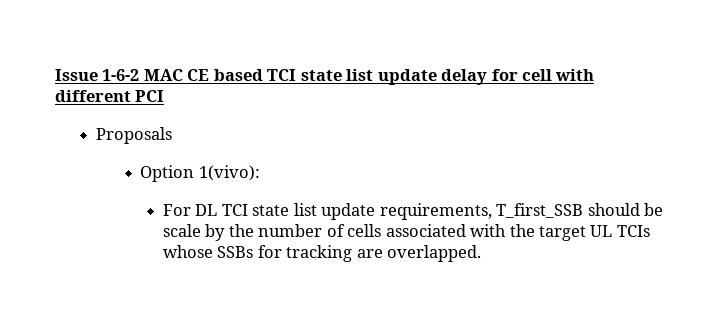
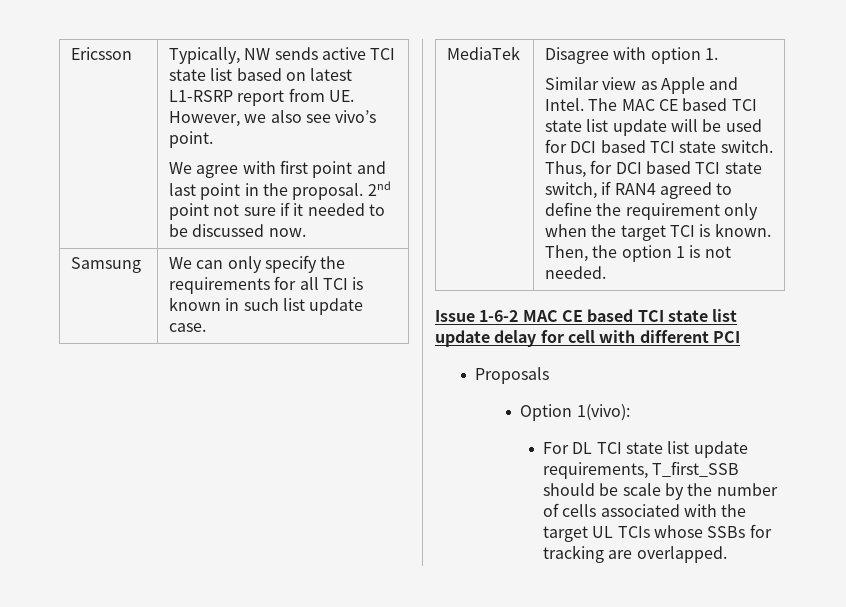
(55, 75) none -> [71,47,133,60] [169,47,396,64] [169,68,353,81] [169,88,354,106] [169,110,377,127] [169,131,214,148] [169,160,386,178] [169,181,391,200] [169,202,385,220] [169,224,306,237] [71,257,142,273] [169,255,346,273] [169,276,364,294] [169,297,364,315] [169,323,207,332] [447,46,521,60] [545,47,718,64] [545,77,739,94] [545,98,757,111] [545,119,762,136] [545,139,773,153] [545,160,762,178] [545,181,733,199] [545,202,758,220] [545,223,771,241] [545,245,731,262] [545,266,607,279] Ericsson | Typically, NW sends active TCI state list based on latest L1-RSRP report from UE. However, we also see vivo’s point. // We agree with first point and last point in the proposal. 2nd point not sure if it needed to be discussed now. // Samsung | We can only specify the requirements for all TCI is known in such list update case. // MediaTek | Disagree with option 1. // Similar view as Apple and Intel. The MAC CE based TCI state list update will be used for DCI based TCI state switch. Thus, for DCI based TCI state switch, if RAN4 agreed to define the requirement only when the target TCI is known. Then, the option 1 is not needed. //

